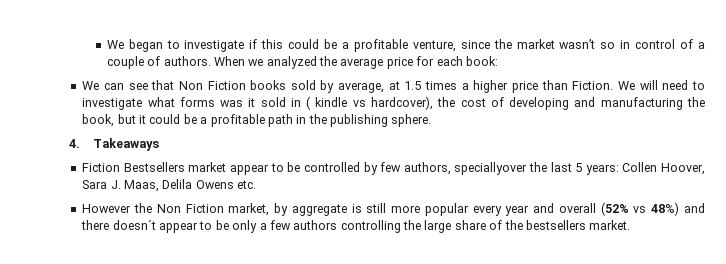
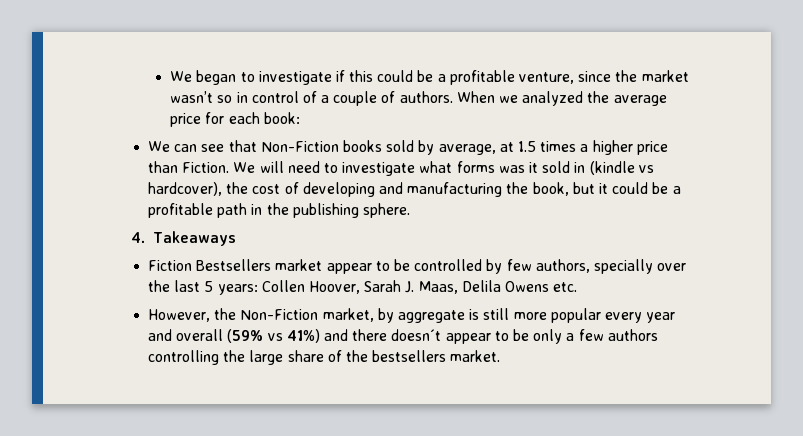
[178,81,246,90] Non Fiction -> [260,141,339,152] Non-Fiction
[306,96,348,110] ( kindle -> [589,161,635,175] (kindle
[454,162,528,175] speciallyover -> [593,259,687,274] specially over
[82,180,108,189] Sara -> [364,280,402,292] Sarah
[82,203,224,213] However the Non Fiction -> [148,308,319,322] However, the Non-Fiction
[600,202,680,216] (52% vs 48%) -> [227,329,320,343] (59% vs 41%)

